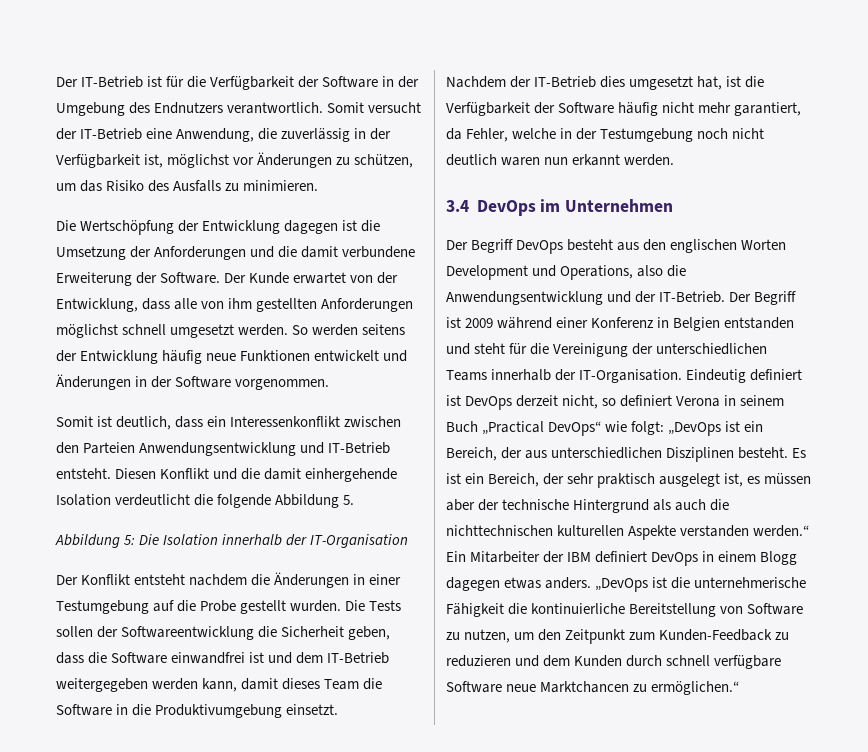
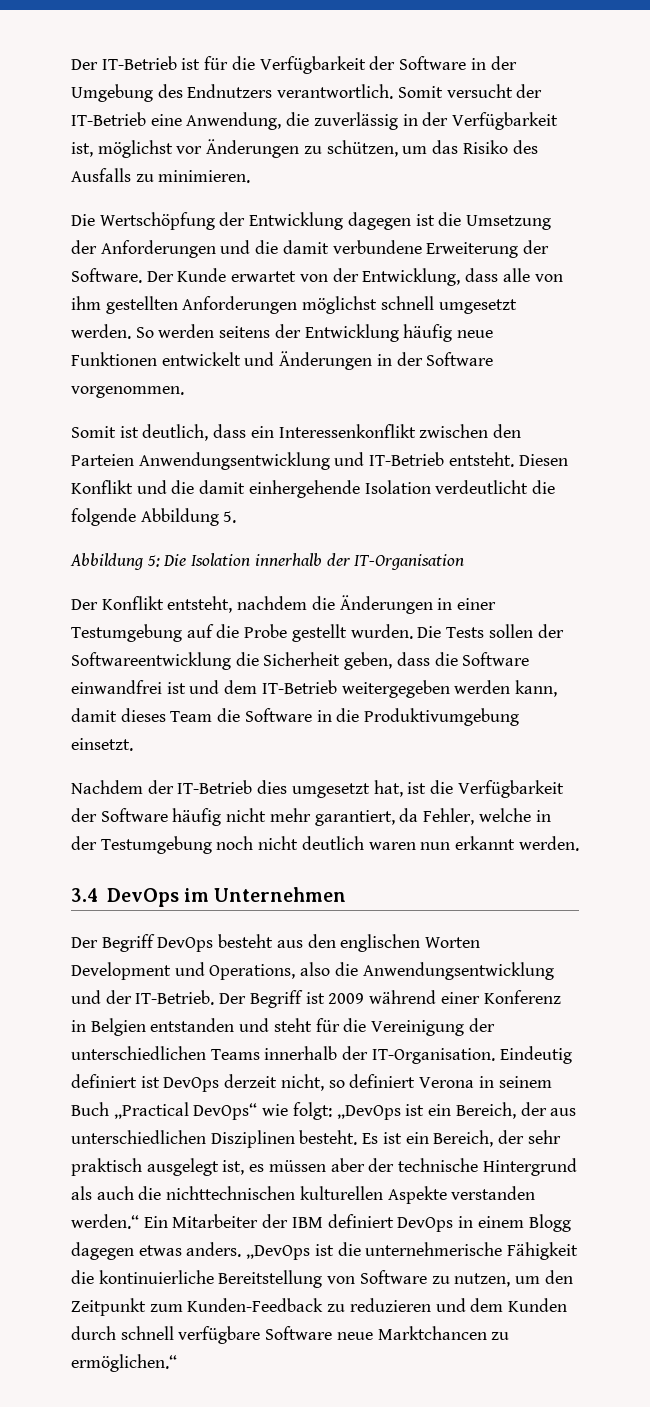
[134,574,186,585] entsteht -> [167,596,233,613] entsteht,

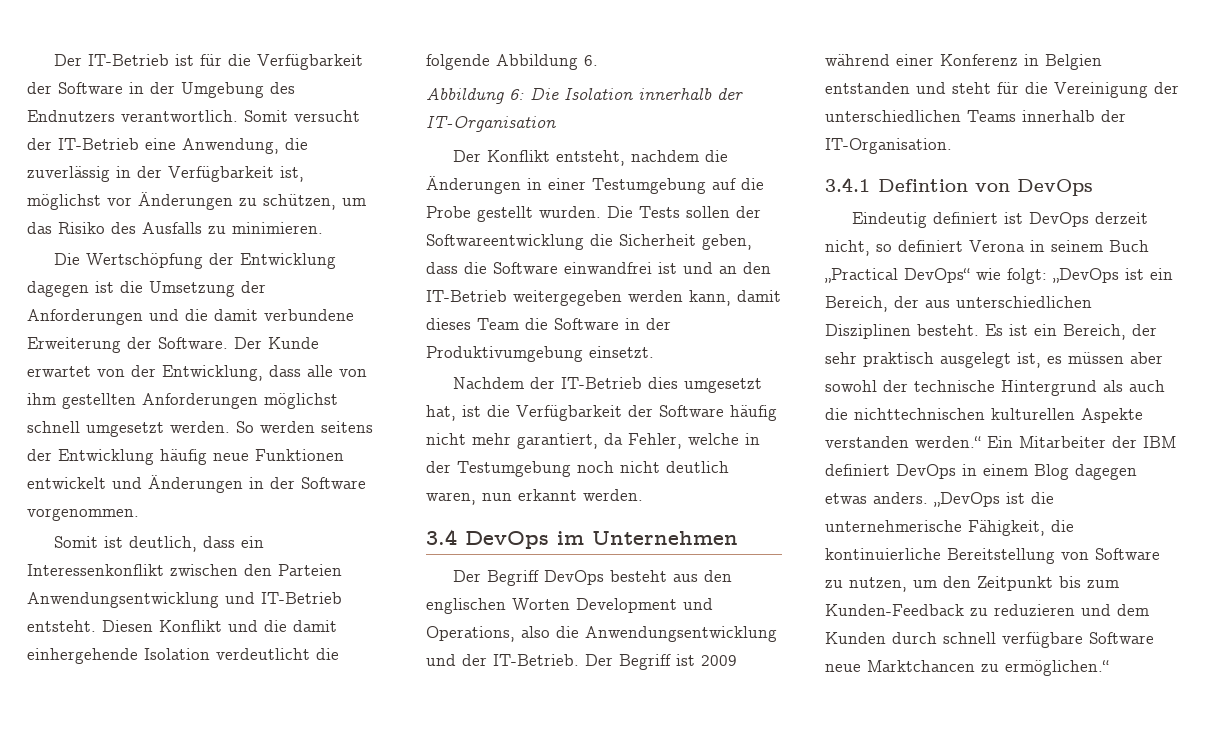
[223,511,237,523] [70,553,160,570] 5. // Abbildung 5: -> [584,55,598,66] [426,88,524,104] 6. // Abbildung 6:
[224,680,258,694] dem -> [719,262,771,274] an den
[336,708,360,722] die -> [646,318,671,330] der
[368,842,416,850] waren -> [426,492,476,505] waren,
(495, 1056) none -> [825,177,1094,196] // 3.4.1 Defintion von DevOps //
(365, 1165) none -> [825,380,877,392] sowohl
[528,1214,571,1232] Blogg -> [1034,464,1069,480] Blog
[507,1242,579,1260] Fähigkeit -> [968,520,1045,536] Fähigkeit,
(146, 1307) none -> [1059,576,1081,588] bis

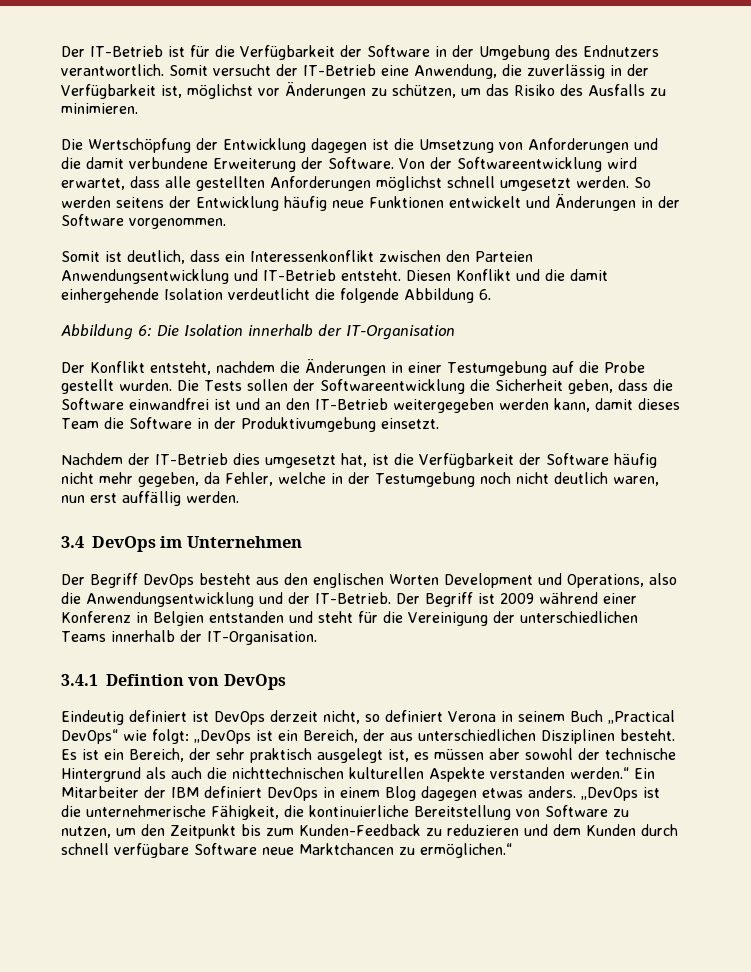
[241,281,266,293] der -> [499,142,523,150] von
[234,337,319,349] [27,365,367,381] [27,393,56,405] Der Kunde erwartet von der Entwicklung, dass alle von ihm -> [399,157,637,172] [61,176,191,190] Von der Softwareentwicklung wird erwartet, dass alle
[517,433,598,449] garantiert, -> [138,472,199,487] gegeben,
[518,489,577,501] erkannt -> [90,491,181,506] erst auffällig

